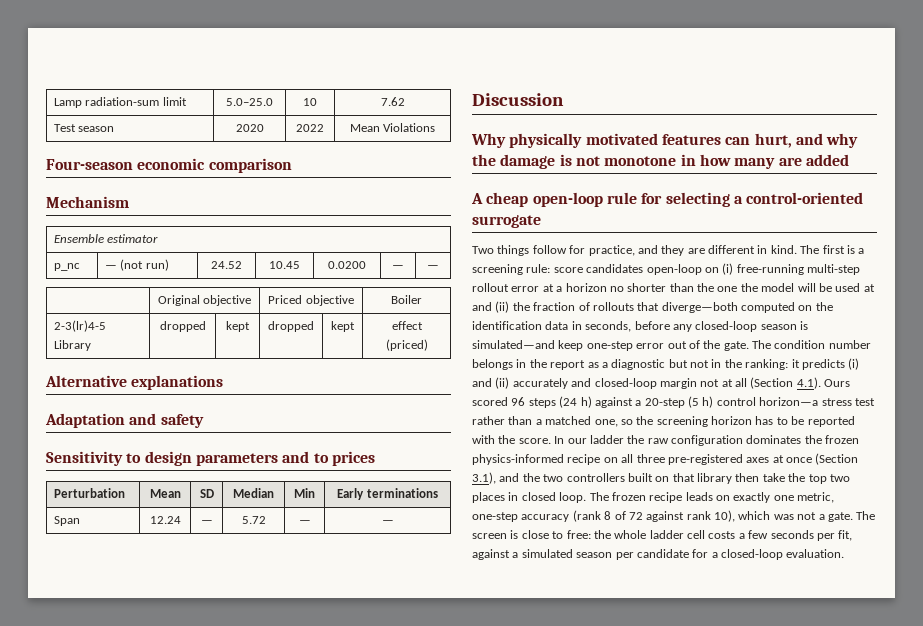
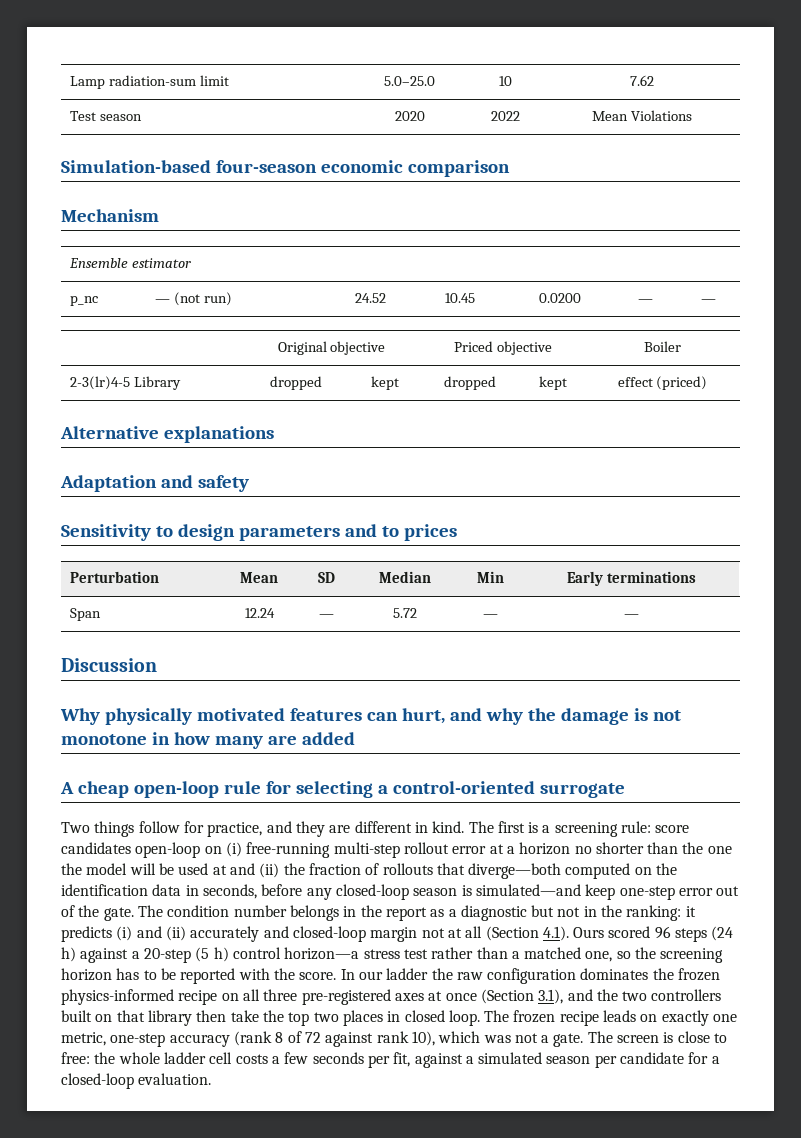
[46,159,133,170] Four-season -> [61,160,317,173] Simulation-based four-season

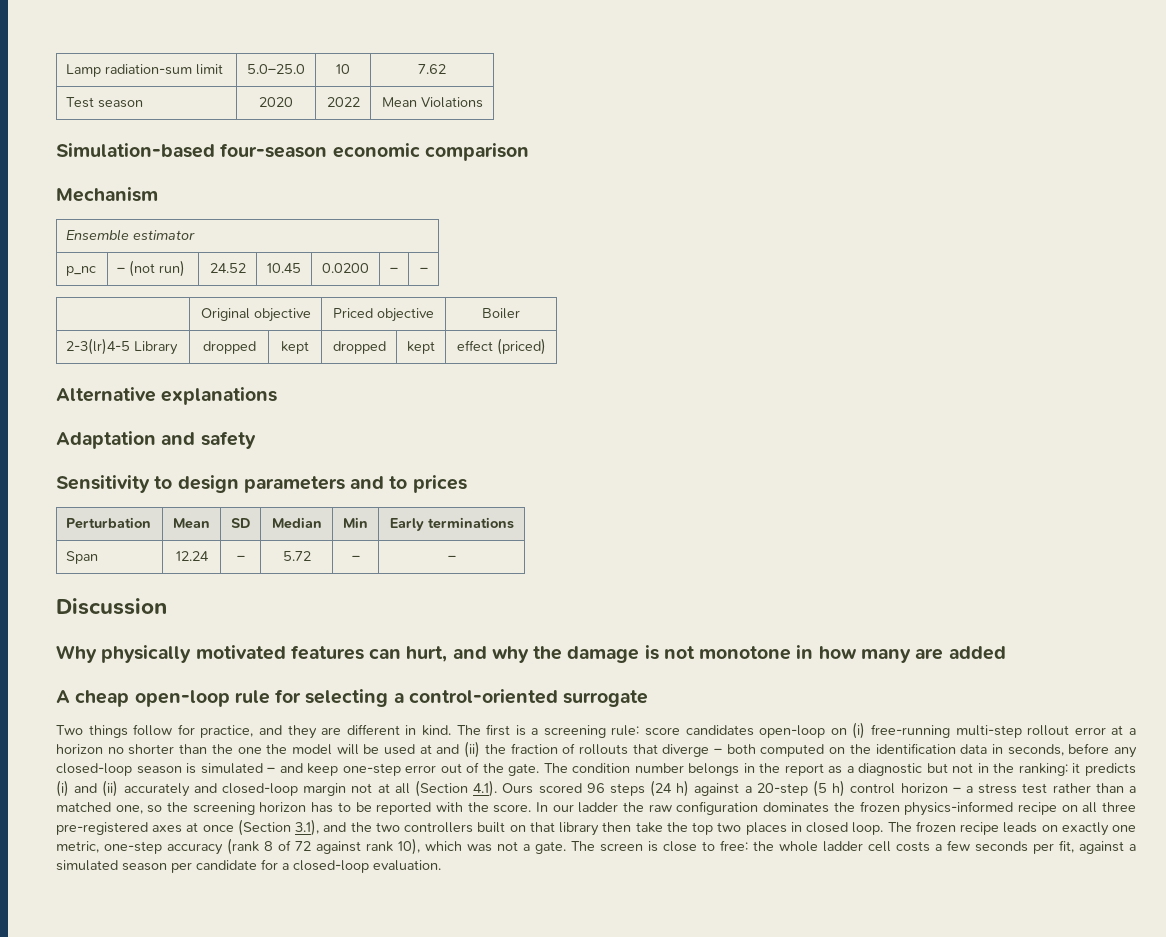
[155,299,171,303] — -> [117,267,126,273] –
[638,299,653,303] [700,299,716,303] — | — -> [390,267,398,273] [419,267,428,273] – | –
[319,614,334,618] — -> [236,555,245,561] –
[482,614,498,618] [623,614,639,618] — | — -> [351,555,360,561] [447,555,456,561] – | –
[468,863,562,879] diverge—both -> [662,744,756,757] diverge – both
[475,884,581,896] simulated—and -> [200,763,303,774] simulated – and
[284,947,360,960] horizon—a -> [900,783,974,793] horizon – a

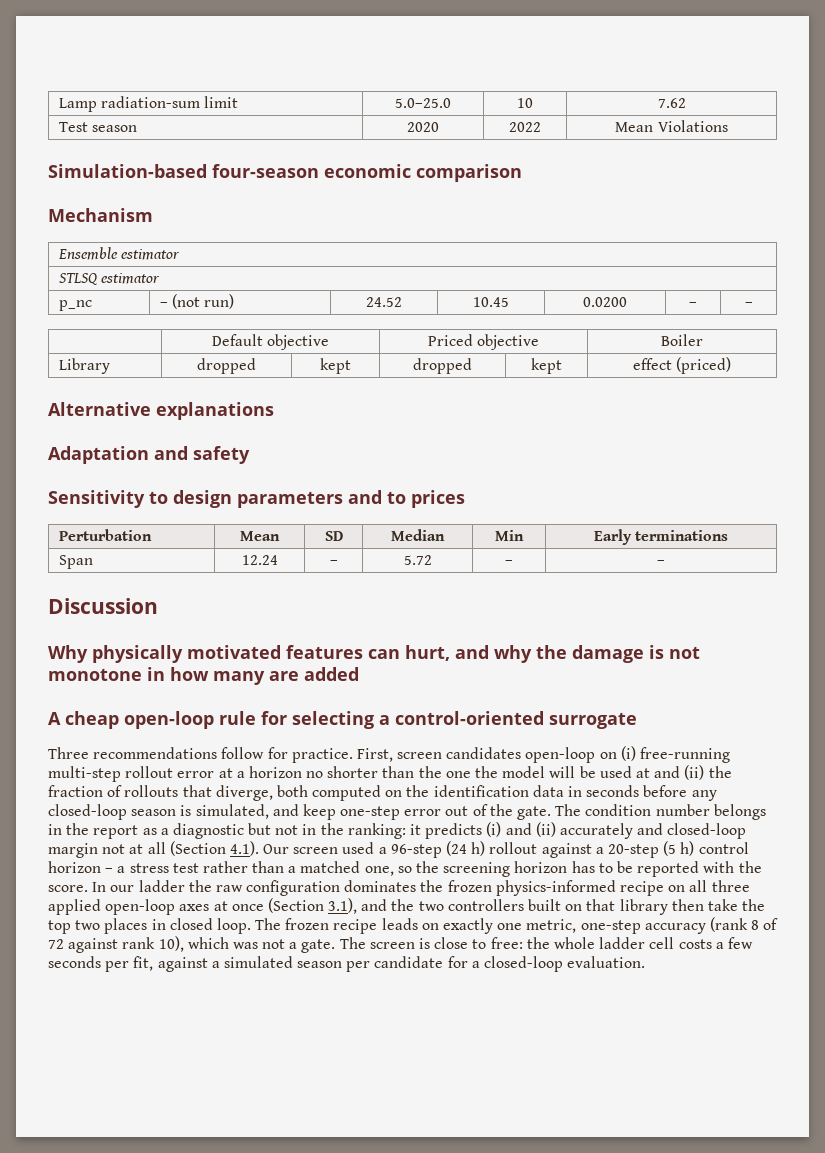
(196, 235) none -> [58,273,160,285] // STLSQ estimator
[200,308,250,321] Original -> [211,334,263,346] Default
[66,338,131,355] 2-3(lr)4-5 -> (703, 340) none
[56,724,681,739] Two things follow for practice, and they are different in kind. The first is a screening rule: score -> [48,747,443,763] Three recommendations follow for practice. First, screen
[662,744,722,757] diverge – -> [215,785,273,801] diverge,
[1007,744,1064,756] seconds, -> [586,785,640,797] seconds
[200,763,276,774] simulated – -> [195,804,269,819] simulated,
[502,783,645,796] Ours scored 96 steps -> [263,842,442,858] Our screen used a 96-step
(690, 788) none -> [489,842,538,854] rollout
[56,822,148,835] pre-registered -> [48,899,176,915] applied open-loop

